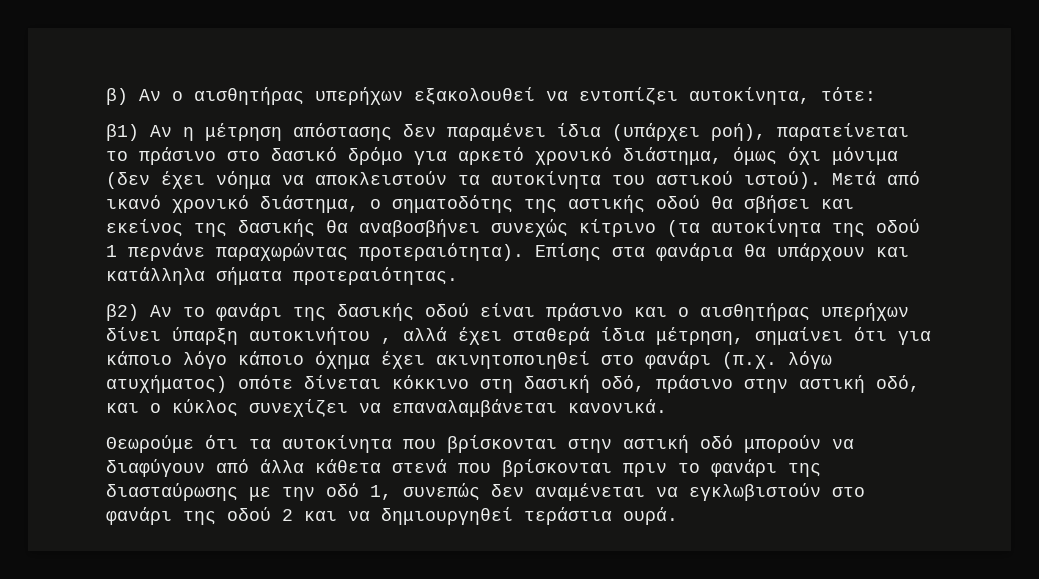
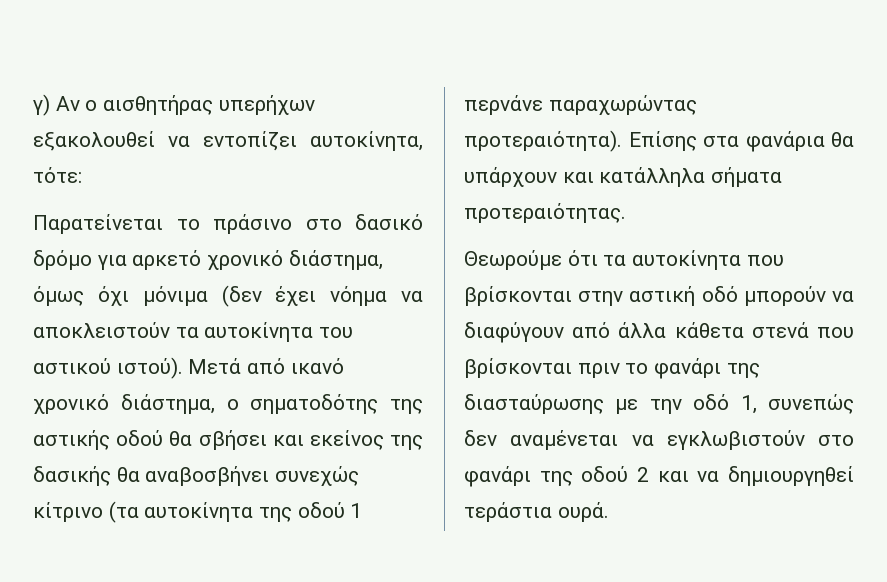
[106,88,128,105] β) -> [33,94,50,116] γ)
[106,123,909,141] β1) Αν η μέτρηση απόστασης δεν παραμένει ίδια (υπάρχει ροή), παρατείνεται -> [33,214,163,234] Παρατείνεται
[106,303,909,321] [106,327,931,345] [106,351,832,369] [106,375,920,393] [106,399,667,417] // β2) Αν το φανάρι της δασικής οδού είναι πράσινο και ο αισθητήρας υπερήχων δίνει ύπαρξη αυτοκινήτου , αλλά έχει σταθερά ίδια μέτρηση, σημαίνει ότι για κάποιο λόγο κάποιο όχημα έχει ακινητοποιηθεί στο φανάρι (π.χ. λόγω ατυχήματος) οπότε δίνεται κόκκινο στη δασική οδό, πράσινο στην αστική οδό, και ο κύκλος συνεχίζει να επαναλαμβάνεται κανονικά. -> (626, 213) none

